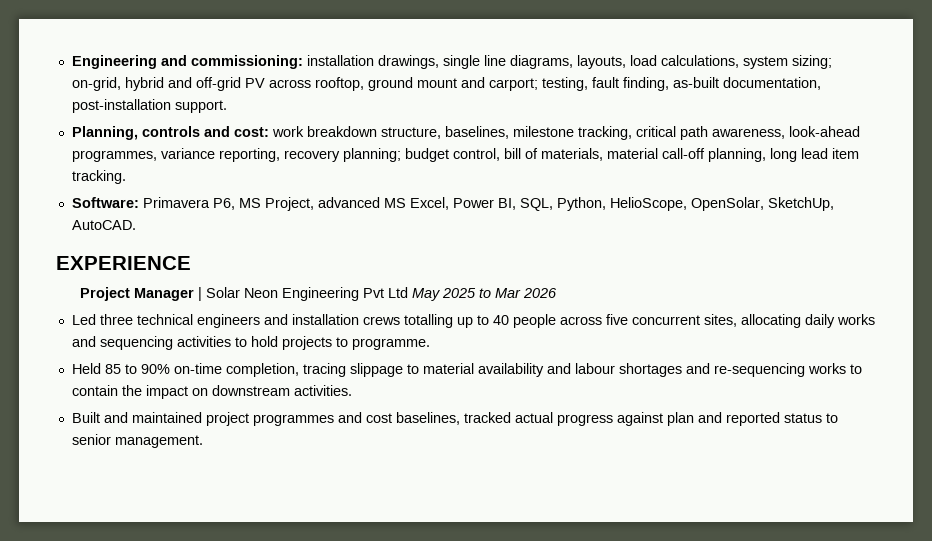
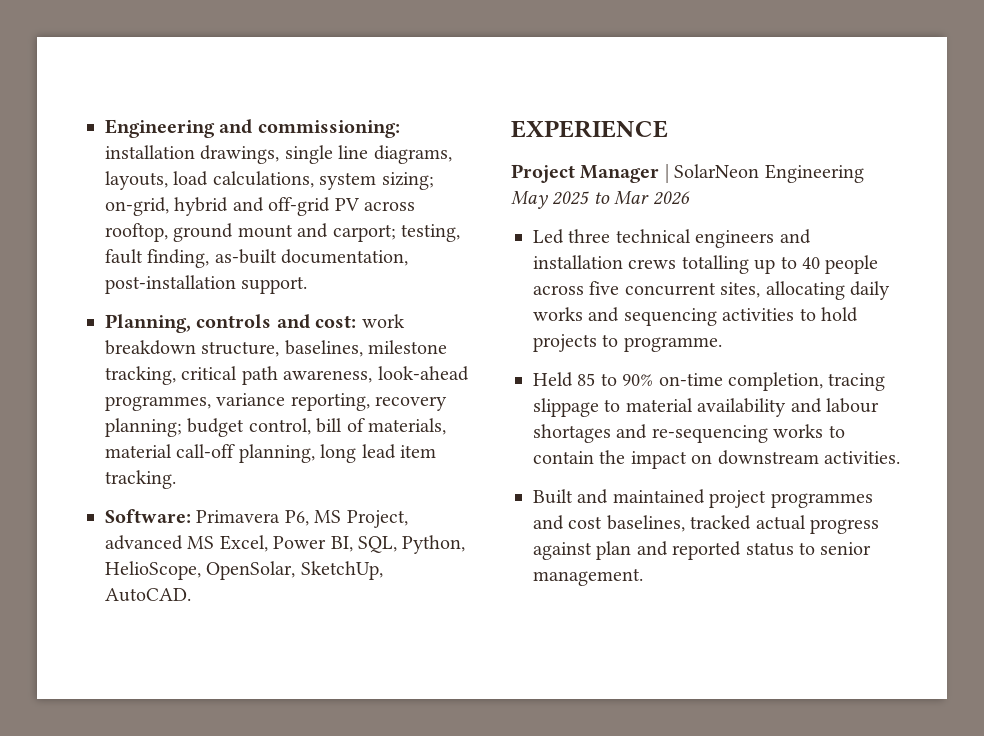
[206,287,409,301] Solar Neon Engineering Pvt Ltd -> [674,164,864,183] SolarNeon Engineering

